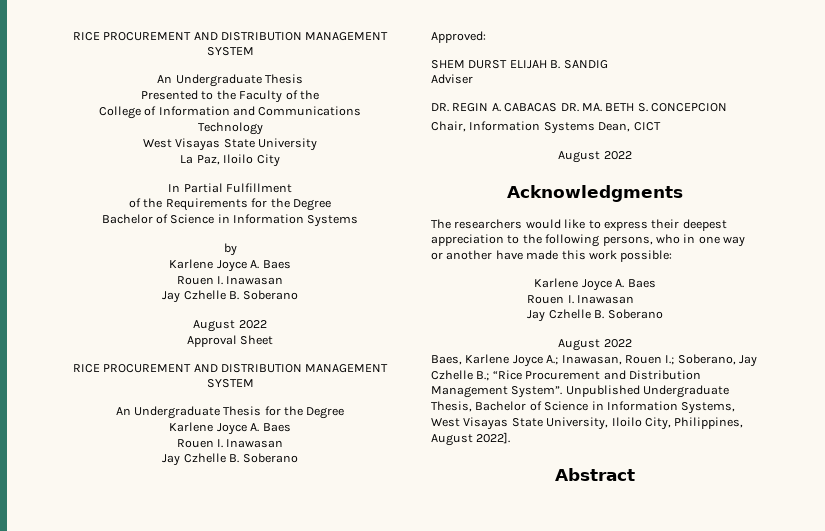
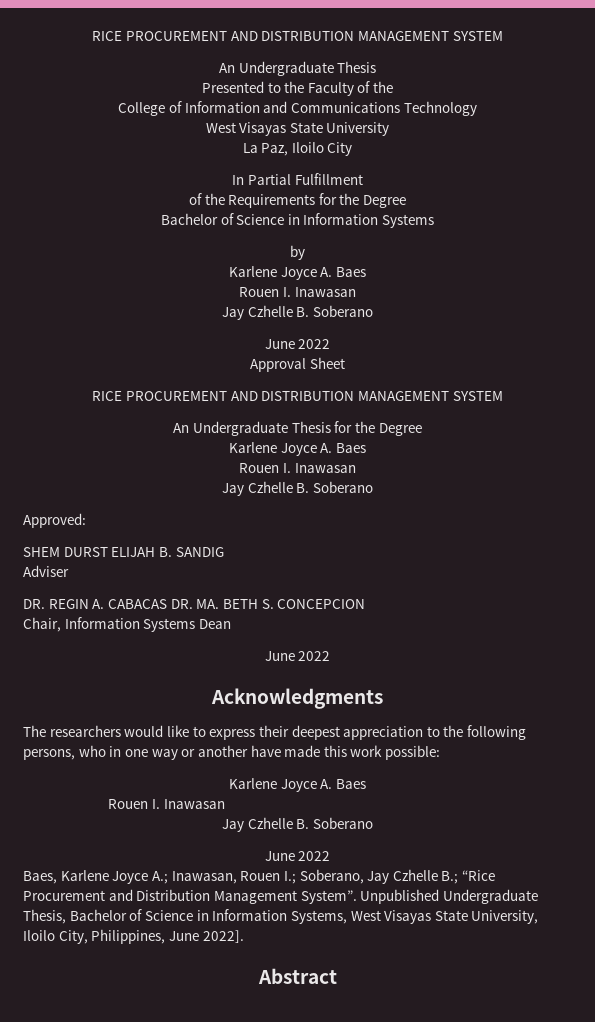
[193,320,236,332] August -> [264,339,295,349] June
[598,122,661,132] [558,151,601,163] Dean, CICT // August -> [198,619,231,629] [264,651,295,661] Dean // June
[558,339,601,351] August -> [264,851,295,861] June
[431,434,473,446] August -> [168,931,199,941] June

